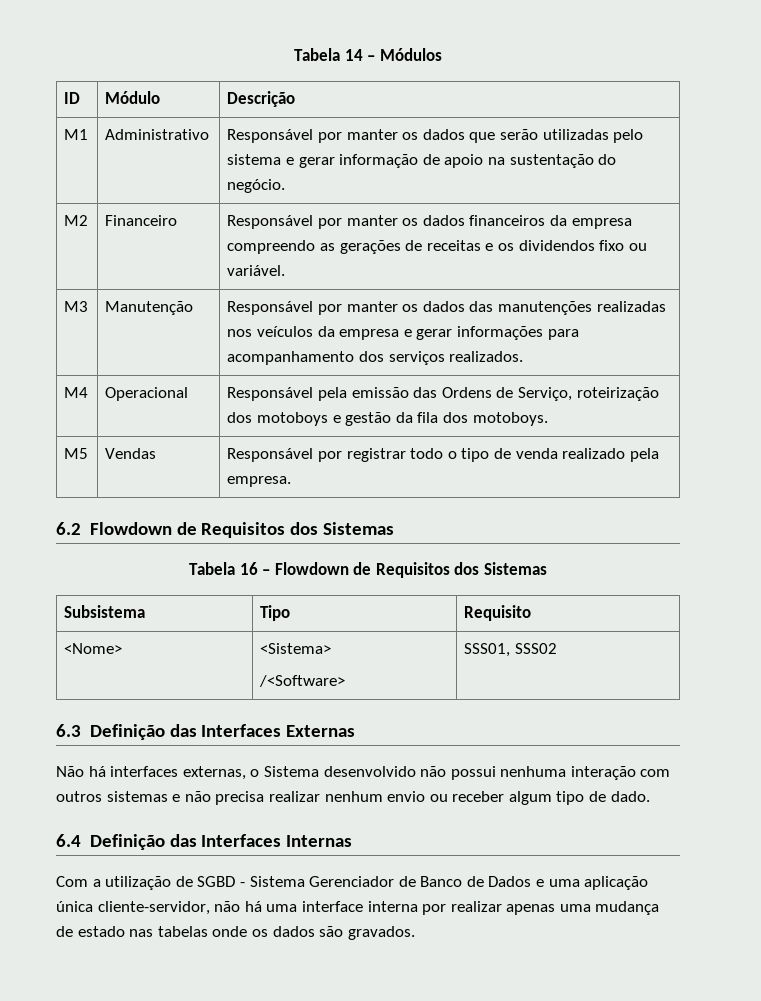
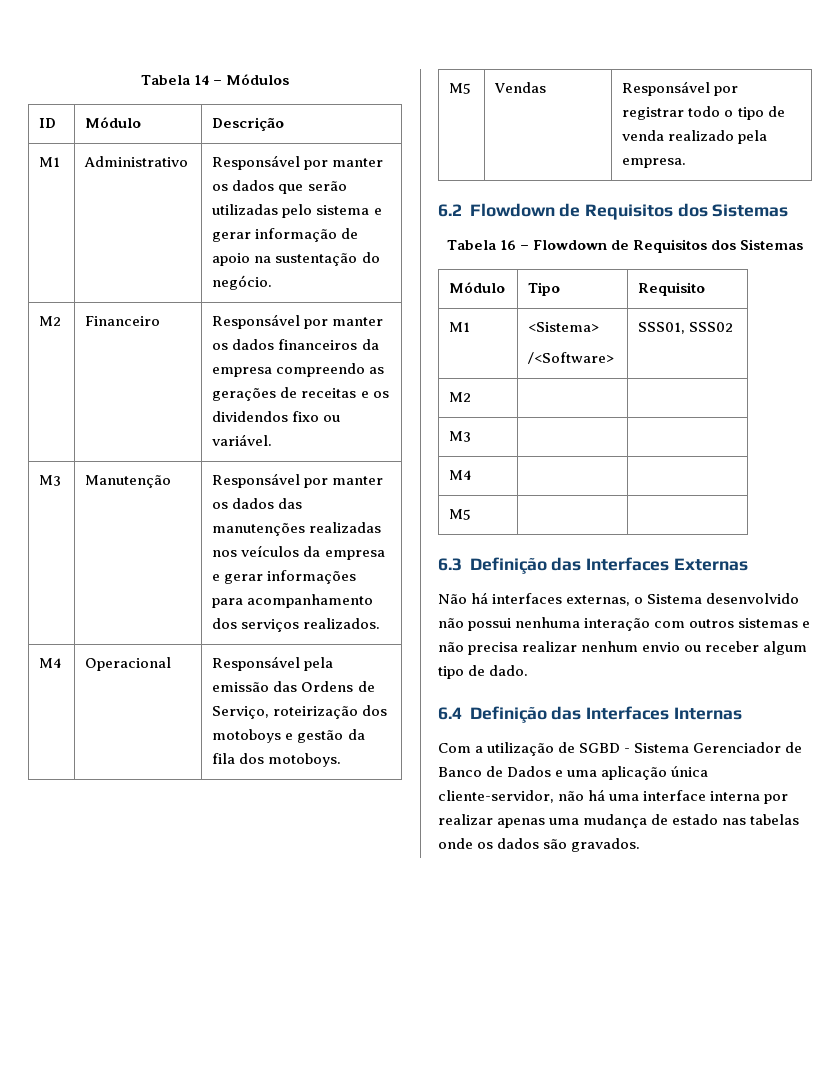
[64,605,146,618] Subsistema -> [449,282,506,293] Módulo
[64,643,123,654] <Nome> -> [449,322,471,332] M1
(558, 648) none -> [449,392,472,402] [449,431,472,442] [449,470,473,480] [449,509,472,520] // M2 | | // M3 | | // M4 | | // M5 | |

